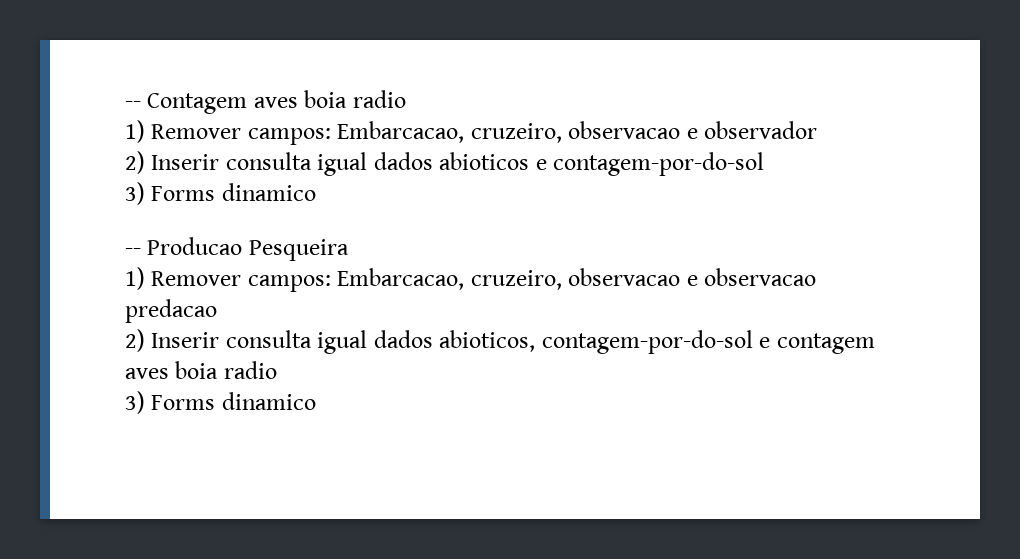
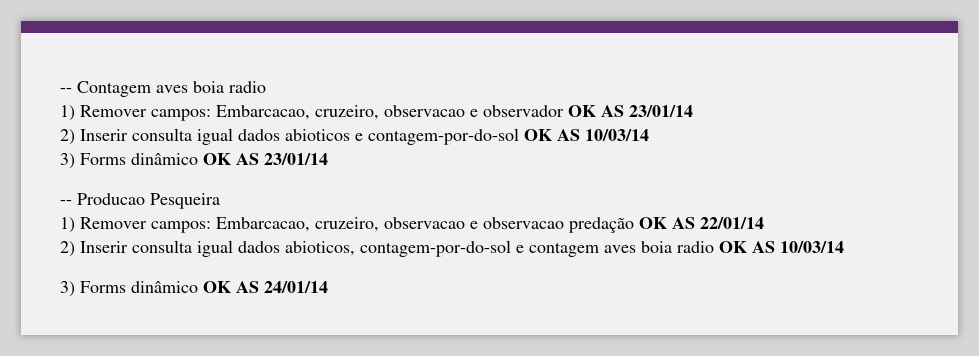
(818, 130) none -> [568,105,693,117] OK AS 23/01/14
[125,182,316,205] // 3) Forms dinamico -> [524,129,649,141] [60,153,328,169] OK AS 10/03/14 // 3) Forms dinâmico OK AS 23/01/14
[125,299,217,323] predacao -> [569,217,764,233] predação OK AS 22/01/14
[125,391,316,414] // 3) Forms dinamico -> [719,241,844,253] [60,281,328,297] OK AS 10/03/14 // 3) Forms dinâmico OK AS 24/01/14

